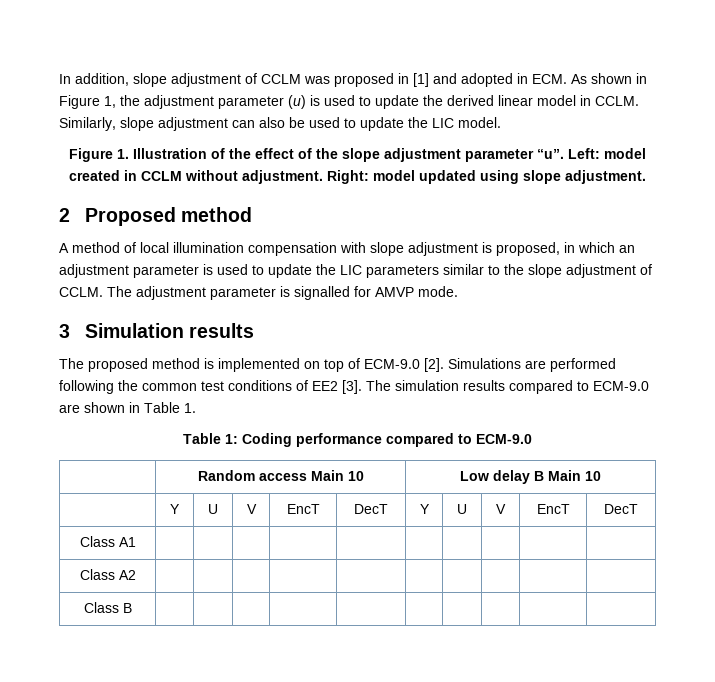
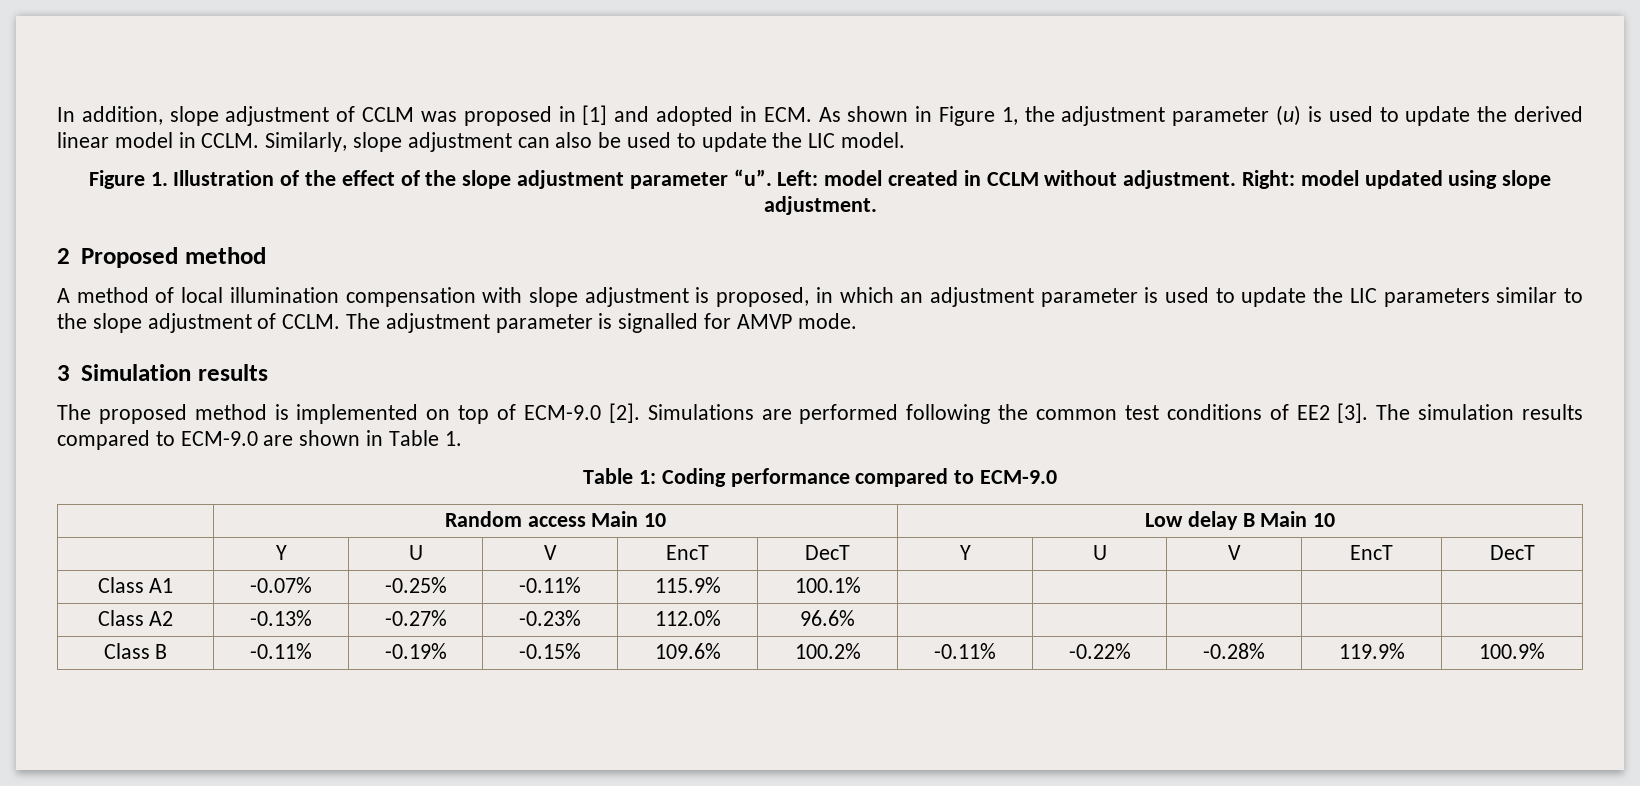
[79,569,136,580] [83,602,132,613] | | | | | | | | | // Class A2 | | | | | | | | | | // Class B | | | | | | | | | | -> [250,577,312,593] [384,577,447,593] [519,577,581,593] [654,577,721,593] [794,577,861,593] [97,610,174,626] [250,610,312,626] [384,610,447,626] [519,610,581,626] [654,610,721,626] [800,610,855,626] [103,643,168,659] [250,643,312,659] [384,643,447,659] [519,643,581,659] [654,643,721,659] [794,643,861,659] [934,643,996,659] [1068,643,1131,659] [1203,643,1265,659] [1338,643,1405,659] [1479,643,1545,659] -0.07% | -0.25% | -0.11% | 115.9% | 100.1% | | | | | // Class A2 | -0.13% | -0.27% | -0.23% | 112.0% | 96.6% | | | | | // Class B | -0.11% | -0.19% | -0.15% | 109.6% | 100.2% | -0.11% | -0.22% | -0.28% | 119.9% | 100.9%

